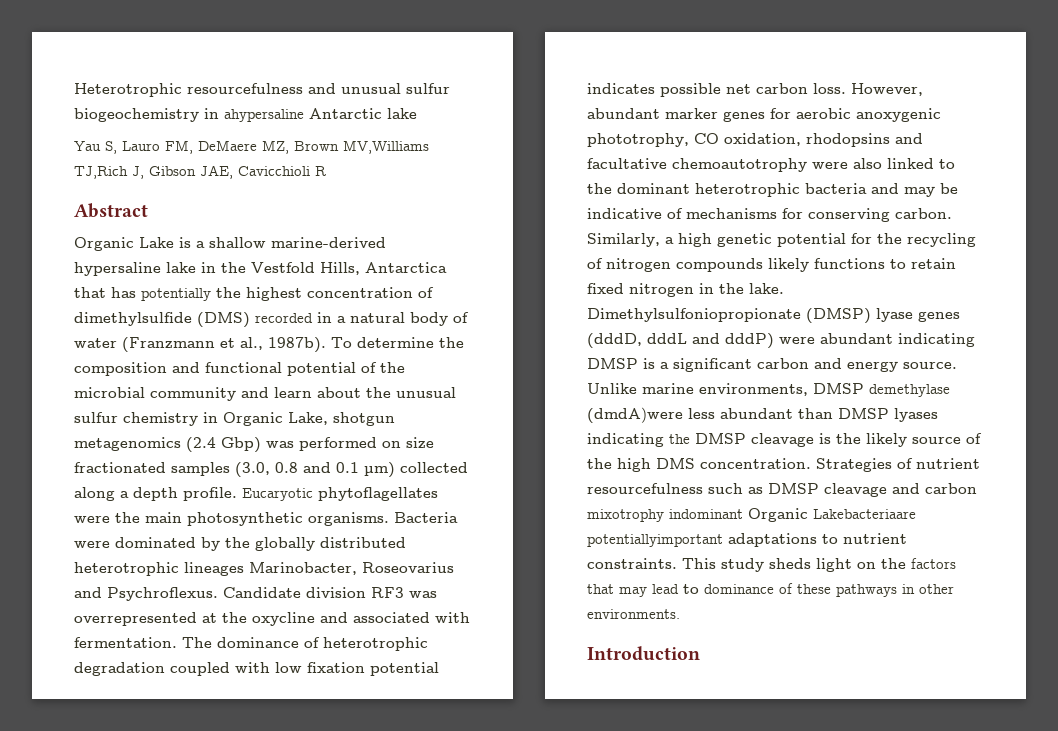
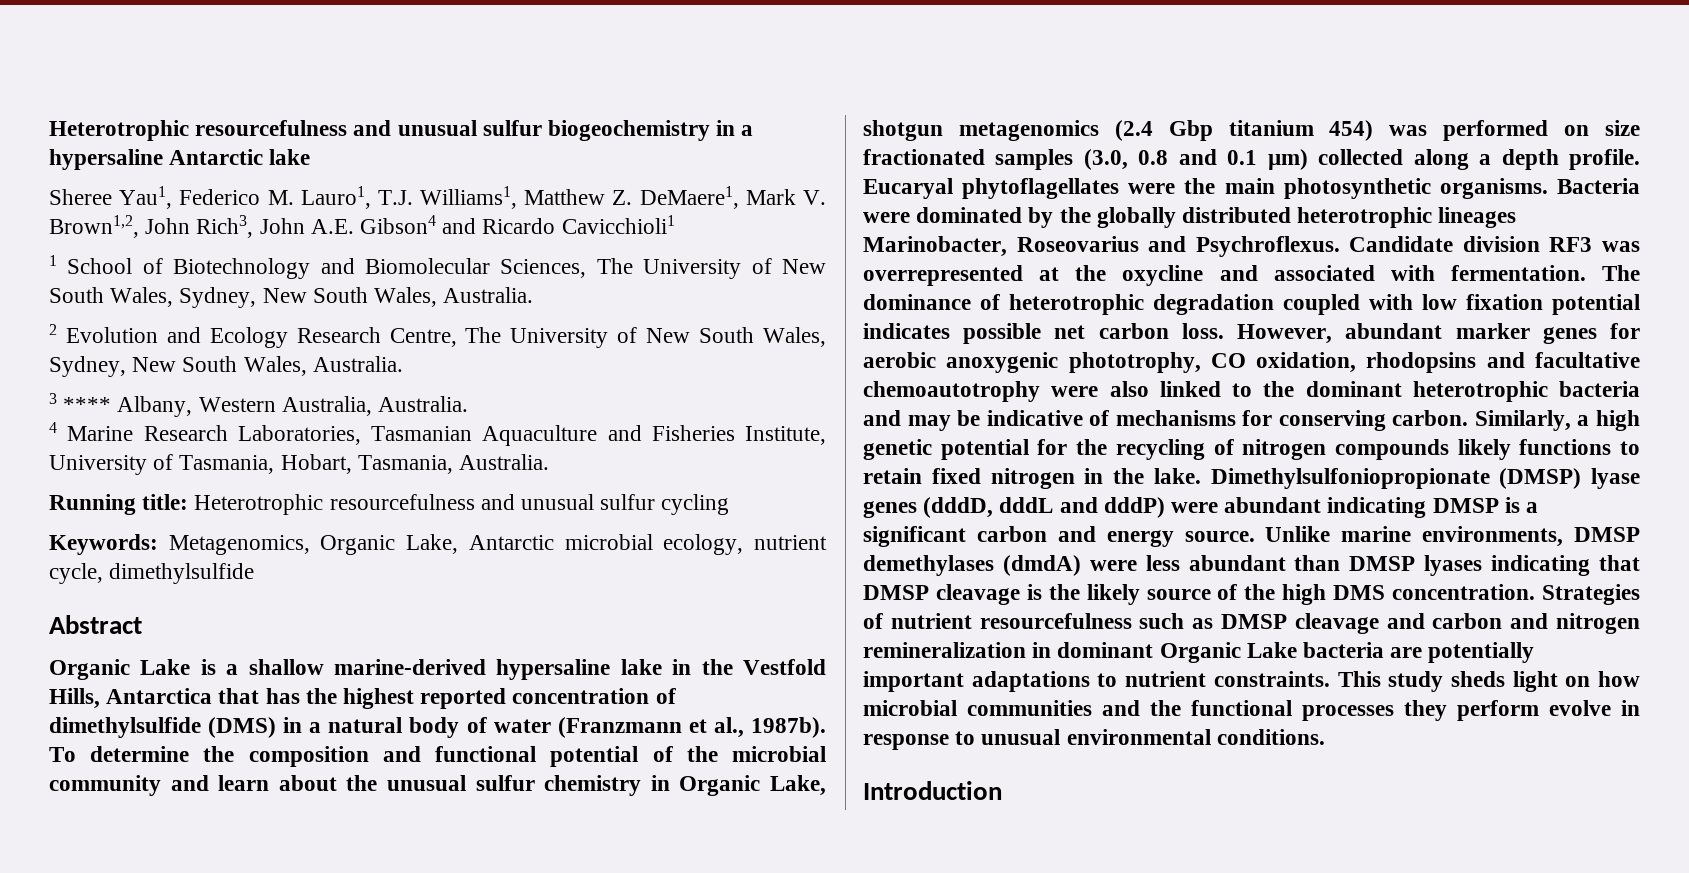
[224,109,304,122] ahypersaline -> [741,125,754,136] [49,149,163,170] a hypersaline
[74,140,429,154] [74,165,326,179] Yau S, Lauro FM, DeMaere MZ, Brown MV,Williams TJ,Rich J, Gibson JAE, Cavicchioli R -> [49,186,826,209] [49,215,675,238] [49,255,826,279] [49,287,534,308] [49,324,826,348] [49,356,403,377] [49,393,469,417] [49,422,826,446] [49,454,550,475] [49,494,730,515] [49,534,827,555] [49,563,255,584] Sheree Yau1, Federico M. Lauro1, T.J. Williams1, Matthew Z. DeMaere1, Mark V. Brown1,2, John Rich3, John A.E. Gibson4 and Ricardo Cavicchioli1 // 1 School of Biotechnology and Biomolecular Sciences, The University of New South Wales, Sydney, New South Wales, Australia. // 2 Evolution and Ecology Research Centre, The University of New South Wales, Sydney, New South Wales, Australia. // 3 **** Albany, Western Australia, Australia. // 4 Marine Research Laboratories, Tasmanian Aquaculture and Fisheries Institute, University of Tasmania, Hobart, Tasmania, Australia. // Running title: Heterotrophic resourcefulness and unusual sulfur cycling // Keywords: Metagenomics, Organic Lake, Antarctic microbial ecology, nutrient cycle, dimethylsulfide
[141,288,211,301] potentially -> (300, 696) none
(302, 294) none -> [420,688,507,709] reported
[255,313,313,323] recorded -> (277, 727) none
[221,437,261,453] Gbp) -> [1168,120,1374,141] Gbp titanium 454)
[242,488,313,501] Eucaryotic -> [863,178,953,199] Eucaryal
[869,384,950,397] [587,407,683,423] demethylase (dmdA)were -> [863,555,1137,576] demethylases (dmdA) were
[669,434,690,444] the -> [1599,555,1640,571] that
[587,508,916,522] [587,534,723,547] mixotrophy indominant Organic Lakebacteriaare potentiallyimportant -> [1510,613,1640,634] [863,642,1535,663] [863,671,964,692] and nitrogen remineralization in dominant Organic Lake bacteria are potentially important
[881,558,956,569] [587,583,954,597] [587,609,680,619] the factors that may lead to dominance of these pathways in other environments. -> [1598,671,1641,687] [863,700,1640,721] [863,729,1325,750] how microbial communities and the functional processes they perform evolve in response to unusual environmental conditions.

